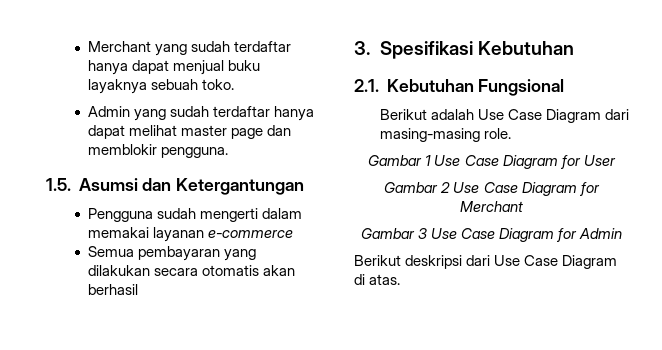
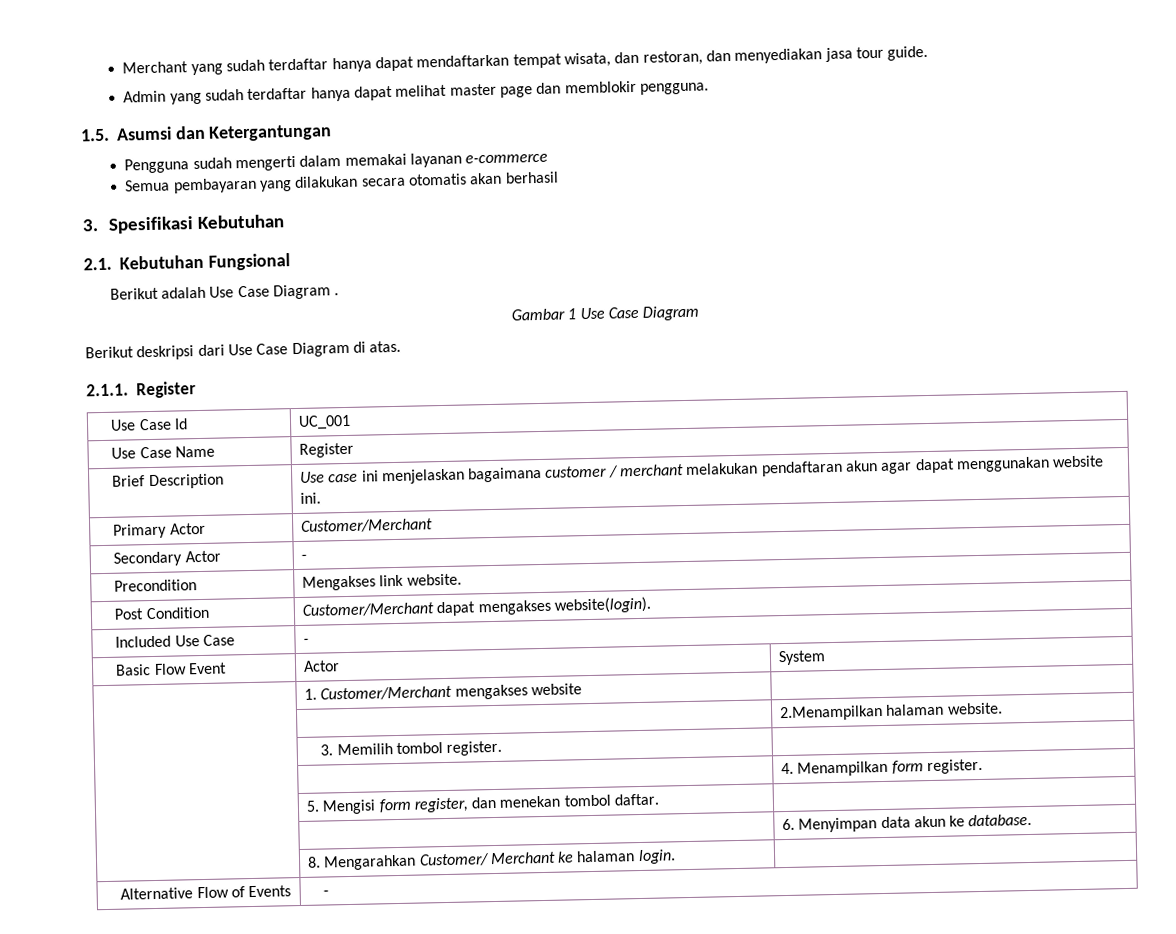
[173,60,261,75] [88,79,235,94] menjual buku layaknya sebuah toko. -> [416,45,929,69] mendaftarkan tempat wisata, dan restoran, dan menyediakan jasa tour guide.
[604,109,629,120] [379,128,511,142] dari masing-masing role. -> [334,293,340,296] .
[559,155,616,169] [384,182,600,196] [460,201,523,212] [360,228,623,242] for User // Gambar 2 Use Case Diagram for Merchant // Gambar 3 Use Case Diagram for Admin -> (700, 313) none
(401, 279) none -> [86,381,196,399] [110,418,188,431] [297,414,351,430] [111,445,215,459] [298,442,354,458] [112,473,224,490] [299,455,1105,485] [299,492,321,504] [113,522,206,539] [300,518,433,533] [113,550,221,567] [300,554,307,560] [114,579,198,592] [301,573,462,591] [114,606,210,620] [301,596,651,617] [115,634,235,648] [302,638,309,644] [115,662,227,676] [302,660,340,672] [777,650,826,666] [303,683,582,701] [778,702,1003,722] [320,740,503,756] [780,758,983,777] [305,793,660,815] [781,813,1033,833] [306,849,676,871] [120,885,292,900] [323,890,330,896] // 2.1.1. Register // Use Case Id | UC_001 // Use Case Name | Register // Brief Description | Use case ini menjelaskan bagaimana customer / merchant melakukan pendaftaran akun agar dapat menggunakan website ini. // Primary Actor | Customer/Merchant // Secondary Actor | - // Precondition | Mengakses link website. // Post Condition | Customer/Merchant dapat mengakses website(login). // Included Use Case | - // Basic Flow Event | Actor | System // | 1. Customer/Merchant mengakses website | // | | 2.Menampilkan halaman website. // | 3. Memilih tombol register. | // | | 4. Menampilkan form register. // | 5. Mengisi form register, dan menekan tombol daftar. | // | | 6. Menyimpan data akun ke database. // | 8. Mengarahkan Customer/ Merchant ke halaman login. | // Alternative Flow of Events | -

